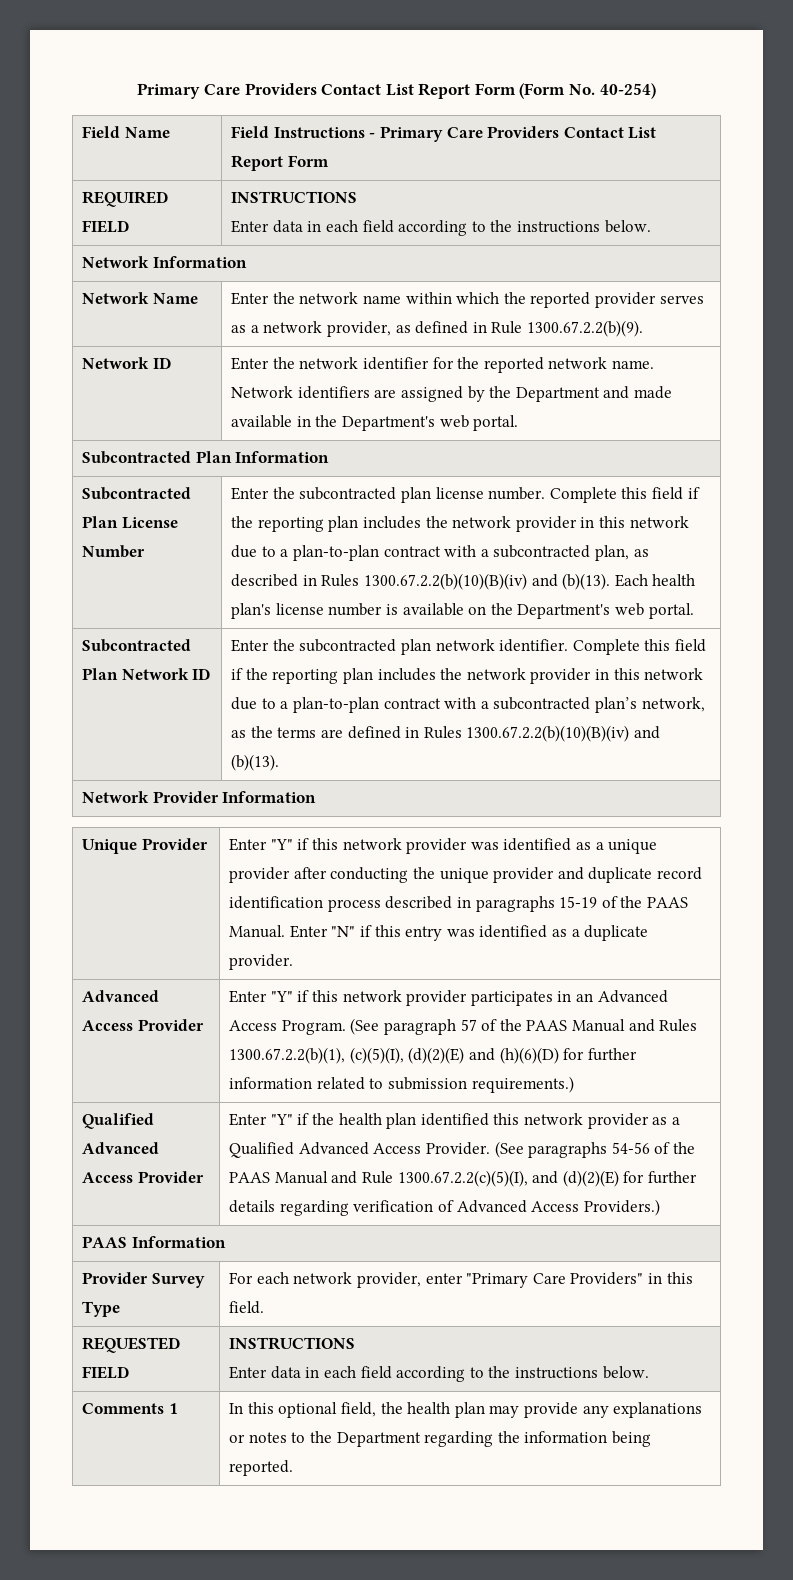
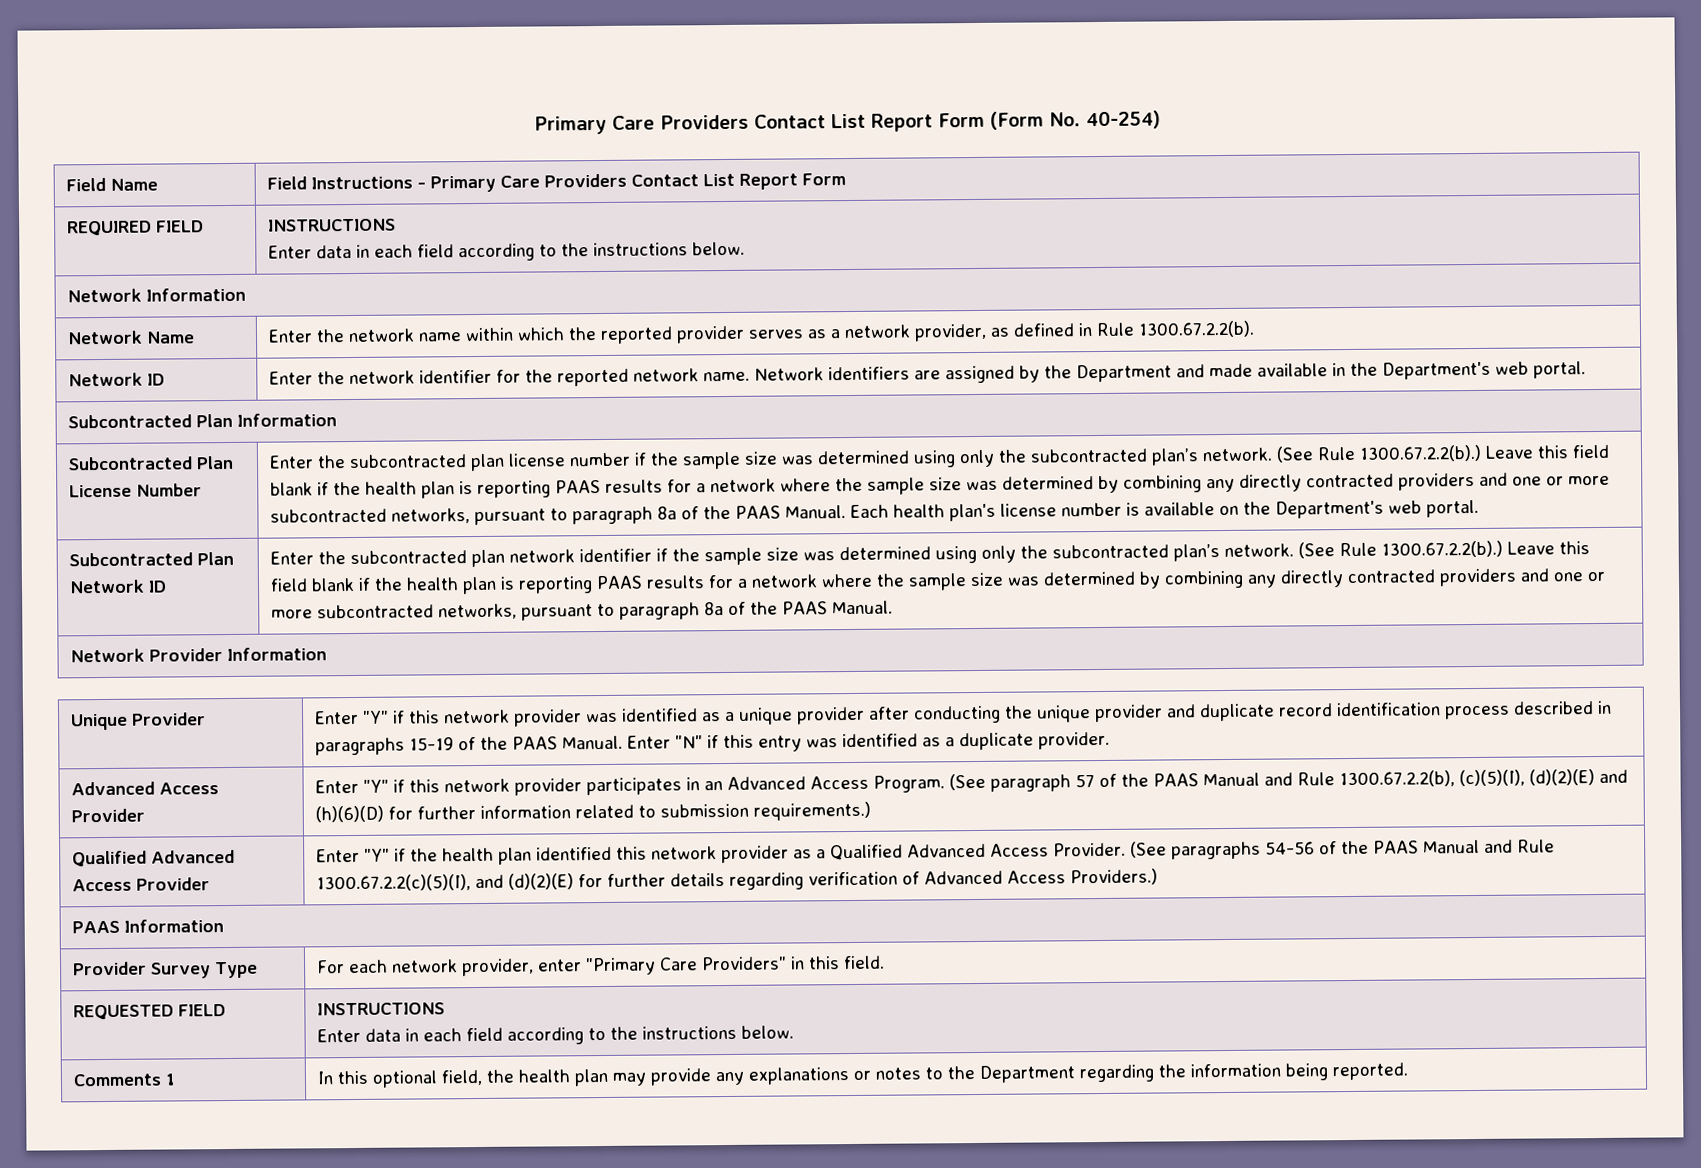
[526,320,643,337] 1300.67.2.2(b)(9). -> [1138,320,1256,338] 1300.67.2.2(b).
[488,487,700,503] [231,516,689,532] [231,545,649,561] [231,573,611,590] number. Complete this field if the reporting plan includes the network provider in this network due to a plan-to-plan contract with a subcontracted plan, as described in Rules 1300.67.2.2(b)(10)(B)(iv) and (b)(13). -> [569,444,1611,470] [270,472,1611,499] [270,505,847,526] number if the sample size was determined using only the subcontracted plan’s network. (See Rule 1300.67.2.2(b).) Leave this field blank if the health plan is reporting PAAS results for a network where the sample size was determined by combining any directly contracted providers and one or more subcontracted networks, pursuant to paragraph 8a of the PAAS Manual.
[499,639,706,655] [231,668,704,684] [231,697,705,713] [231,725,660,742] [231,754,280,771] identifier. Complete this field if the reporting plan includes the network provider in this network due to a plan-to-plan contract with a subcontracted plan’s network, as the terms are defined in Rules 1300.67.2.2(b)(10)(B)(iv) and (b)(13). -> [579,540,1591,566] [270,568,1606,595] [271,600,894,621] identifier if the sample size was determined using only the subcontracted plan’s network. (See Rule 1300.67.2.2(b).) Leave this field blank if the health plan is reporting PAAS results for a network where the sample size was determined by combining any directly contracted providers and one or more subcontracted networks, pursuant to paragraph 8a of the PAAS Manual.
[659,1019,698,1032] [229,1047,346,1064] Rules 1300.67.2.2(b)(1), -> [1297,770,1456,788] Rule 1300.67.2.2(b),

